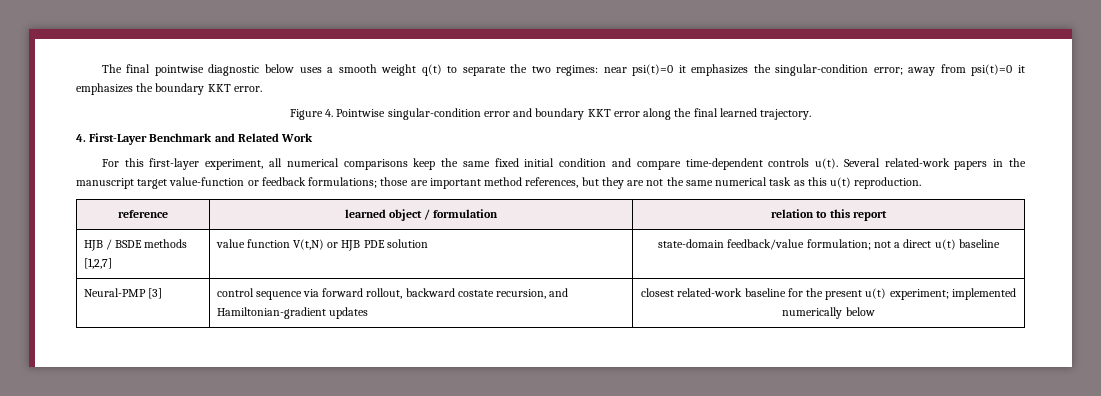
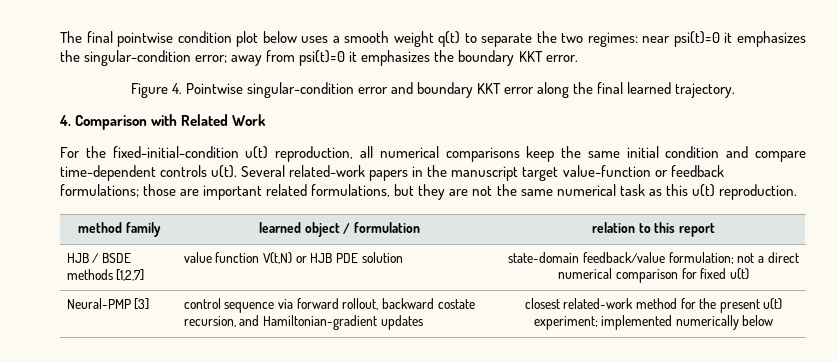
[208,64,260,76] diagnostic -> [177,31,259,47] condition plot
[89,133,235,145] First-Layer Benchmark and -> [75,114,178,130] Comparison with
[124,158,264,170] this first-layer experiment, -> [85,146,354,162] the fixed-initial-condition u(t) reproduction,
[494,158,519,167] fixed -> (620, 154) none
[484,177,579,188] method references, -> [266,184,391,197] related formulations,
[118,210,168,218] reference -> [78,222,161,237] method family
[934,239,1000,250] u(t) baseline -> [558,268,749,283] numerical comparison for fixed u(t)
[744,288,786,297] baseline -> [635,298,677,309] method

